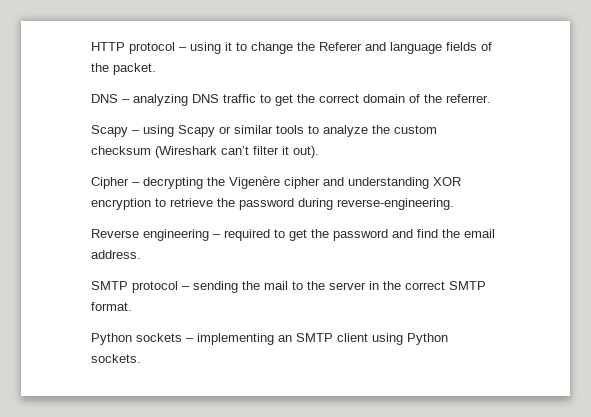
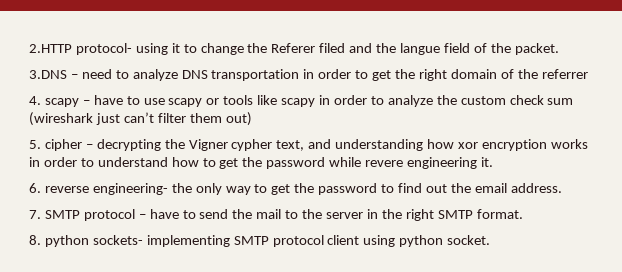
[91,42,187,54] HTTP protocol – -> [29,43,132,55] 2.HTTP protocol-
[365,42,492,54] [91,63,156,75] [91,94,359,106] and language fields of the packet. // DNS – analyzing DNS traffic to get the correct -> [319,43,559,55] [29,69,447,81] filed and the langue field of the packet. // 3.DNS – need to analyze DNS transportation in order to get the right
[446,94,491,103] [91,125,437,137] [91,146,319,158] [91,176,461,189] [91,198,454,210] [91,229,438,241] referrer. // Scapy – using Scapy or similar tools to analyze the custom checksum (Wireshark can’t filter it out). // Cipher – decrypting the Vigenère cipher and understanding XOR encryption to retrieve the password during reverse-engineering. // Reverse engineering – required to get the password and find -> [541,69,588,79] [29,95,574,107] [29,112,252,126] [29,139,588,151] [29,157,493,169] [29,183,447,195] referrer // 4. scapy – have to use scapy or tools like scapy in order to analyze the custom check sum (wireshark just can’t filter them out) // 5. cipher – decrypting the Vigner cypher text, and understanding how xor encryption works in order to understand how to get the password while revere engineering it. // 6. reverse engineering- the only way to get the password to find out
(141, 254) none -> [29,210,41,219] 7.
[193,281,238,293] sending -> [149,209,229,219] have to send
[405,281,445,290] correct -> [405,209,434,221] right
[91,333,448,345] [91,354,141,363] Python sockets – implementing an SMTP client using Python sockets. -> [29,235,491,247] 8. python sockets- implementing SMTP protocol client using python socket.

